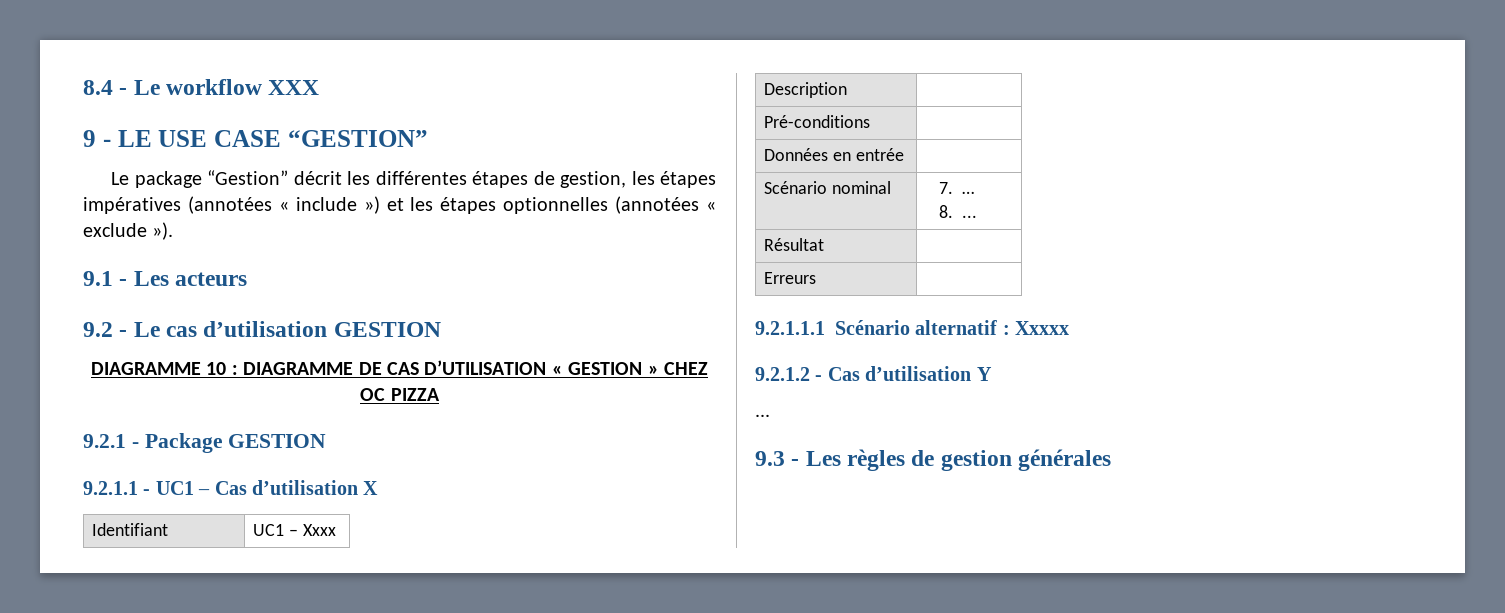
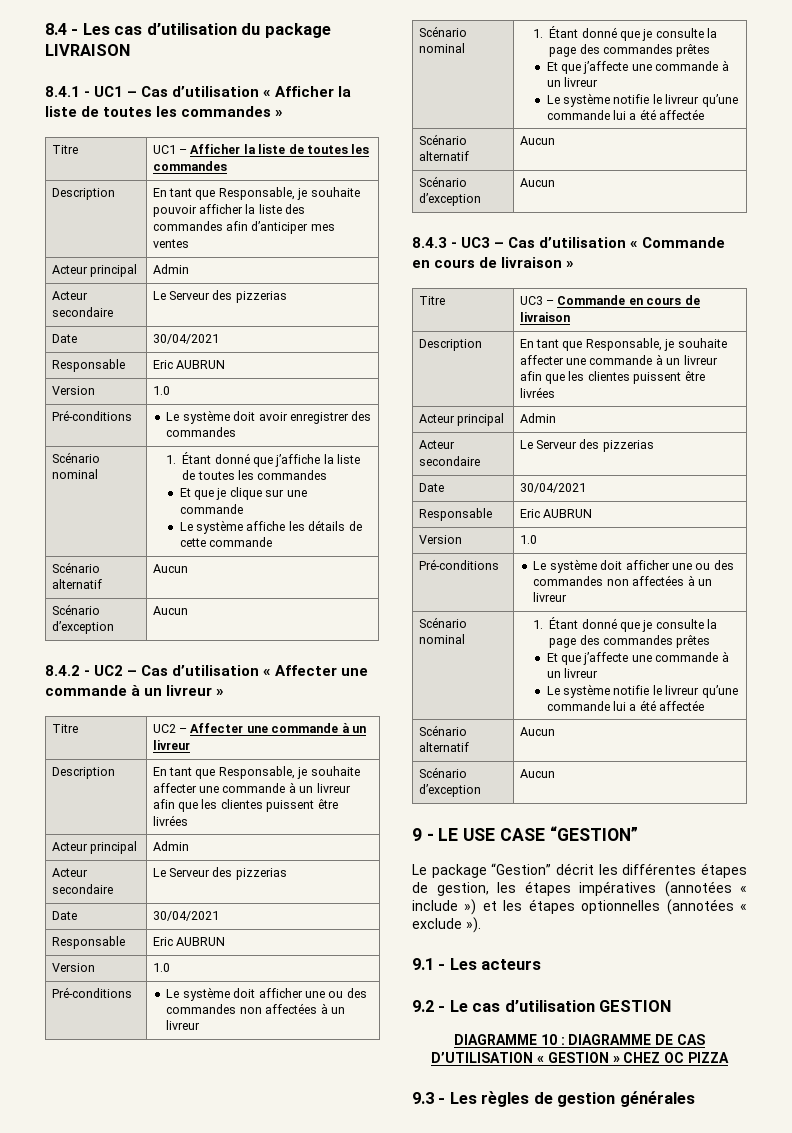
[133,79,320,95] Le workflow XXX -> [82,23,331,38] [45,44,130,56] [45,86,352,97] [45,106,284,117] [51,145,78,154] [152,144,370,154] [152,161,227,171] [51,188,115,200] [152,187,360,200] [152,204,306,217] [152,221,335,234] [152,239,189,248] [51,264,138,277] [152,264,189,274] [51,291,88,300] [51,307,113,317] [152,290,287,303] [51,334,77,343] [152,334,219,344] [51,359,125,372] [152,360,226,369] [51,386,95,395] [152,386,170,395] [51,410,132,421] [166,410,372,424] [166,427,237,437] [51,452,100,463] [51,469,98,479] [165,452,361,467] [182,470,328,480] [179,487,307,500] [179,504,243,514] [179,520,362,534] [179,537,273,547] [51,562,100,573] [51,579,102,589] [152,564,188,573] [51,604,100,615] [51,621,114,634] [152,606,188,615] [45,665,369,676] [45,685,225,696] [51,724,78,733] [152,723,366,733] [152,740,190,750] [51,767,115,779] [152,766,360,779] [152,782,351,793] [152,799,338,812] [152,815,188,826] [51,841,138,854] [152,841,189,851] [51,868,88,877] [51,884,113,894] [152,867,287,880] [51,911,77,920] [152,911,219,921] [51,936,125,949] [152,937,226,946] [51,963,95,972] [152,963,170,972] [51,987,132,998] [166,987,367,1001] [166,1003,345,1014] [166,1020,201,1030] [418,26,467,37] [418,43,465,53] [532,26,718,41] [549,44,711,57] [546,60,729,74] [546,77,599,87] [546,93,738,107] [546,109,705,120] [418,134,467,145] [418,151,469,161] [519,136,555,145] [418,176,467,187] [418,193,481,206] [519,178,555,187] [412,237,726,248] [412,257,575,268] [418,296,445,305] [519,295,700,305] [519,312,570,322] [418,339,482,351] [519,338,727,351] [519,354,718,365] [519,371,705,384] [519,387,555,398] [418,413,505,426] [519,413,556,423] [418,440,455,449] [418,456,480,466] [519,439,654,452] [418,483,444,492] [519,483,586,493] [418,508,492,521] [519,509,593,518] [418,535,462,544] [519,535,537,544] [418,559,499,570] [533,559,734,573] [533,575,712,586] [533,592,568,602] [418,617,467,628] [418,634,465,644] [532,617,718,632] [549,635,711,648] [546,651,729,665] [546,668,599,678] [546,684,738,698] [546,700,705,711] [418,725,467,736] [418,742,469,752] [519,727,555,736] [418,767,467,778] [418,784,481,797] [519,769,555,778] Les cas d’utilisation du package LIVRAISON // 8.4.1 - UC1 – Cas d’utilisation « Afficher la liste de toutes les commandes » // Titre | UC1 – Afficher la liste de toutes les commandes // Description | En tant que Responsable, je souhaite pouvoir afficher la liste des commandes afin d’anticiper mes ventes // Acteur principal | Admin // Acteur secondaire | Le Serveur des pizzerias // Date | 30/04/2021 // Responsable | Eric AUBRUN // Version | 1.0 // Pré-conditions | Le système doit avoir enregistrer des commandes // Scénario nominal | 1. Étant donné que j’affiche la liste de toutes les commandes // Et que je clique sur une commande // Le système affiche les détails de cette commande // Scénario alternatif | Aucun // Scénario d’exception | Aucun // 8.4.2 - UC2 – Cas d’utilisation « Affecter une commande à un livreur » // Titre | UC2 – Affecter une commande à un livreur // Description | En tant que Responsable, je souhaite affecter une commande à un livreur afin que les clientes puissent être livrées // Acteur principal | Admin // Acteur secondaire | Le Serveur des pizzerias // Date | 30/04/2021 // Responsable | Eric AUBRUN // Version | 1.0 // Pré-conditions | Le système doit afficher une ou des commandes non affectées à un livreur // Scénario nominal | 1. Étant donné que je consulte la page des commandes prêtes // Et que j’affecte une commande à un livreur // Le système notifie le livreur qu’une commande lui a été affectée // Scénario alternatif | Aucun // Scénario d’exception | Aucun // 8.4.3 - UC3 – Cas d’utilisation « Commande en cours de livraison » // Titre | UC3 – Commande en cours de livraison // Description | En tant que Responsable, je souhaite affecter une commande à un livreur afin que les clientes puissent être livrées // Acteur principal | Admin // Acteur secondaire | Le Serveur des pizzerias // Date | 30/04/2021 // Responsable | Eric AUBRUN // Version | 1.0 // Pré-conditions | Le système doit afficher une ou des commandes non affectées à un livreur // Scénario nominal | 1. Étant donné que je consulte la page des commandes prêtes // Et que j’affecte une commande à un livreur // Le système notifie le livreur qu’une commande lui a été affectée // Scénario alternatif | Aucun // Scénario d’exception | Aucun
[83,433,327,453] [83,480,379,495] [92,523,169,536] [253,524,336,536] [764,82,848,98] [764,115,871,128] [764,148,904,161] [764,181,891,194] [939,182,975,194] [939,205,978,218] [764,238,825,251] [764,272,817,284] [755,320,1070,335] [755,366,992,381] [755,414,770,417] // 9.2.1 - Package GESTION // 9.2.1.1 - UC1 – Cas d’utilisation X // Identifiant | UC1 – Xxxx // Description | // Pré-conditions | // Données en entrée | // Scénario nominal | 7. … // 8. ... // Résultat | // Erreurs | // 9.2.1.1.1 Scénario alternatif : Xxxxx // 9.2.1.2 - Cas d’utilisation Y // ... -> (729, 1057) none

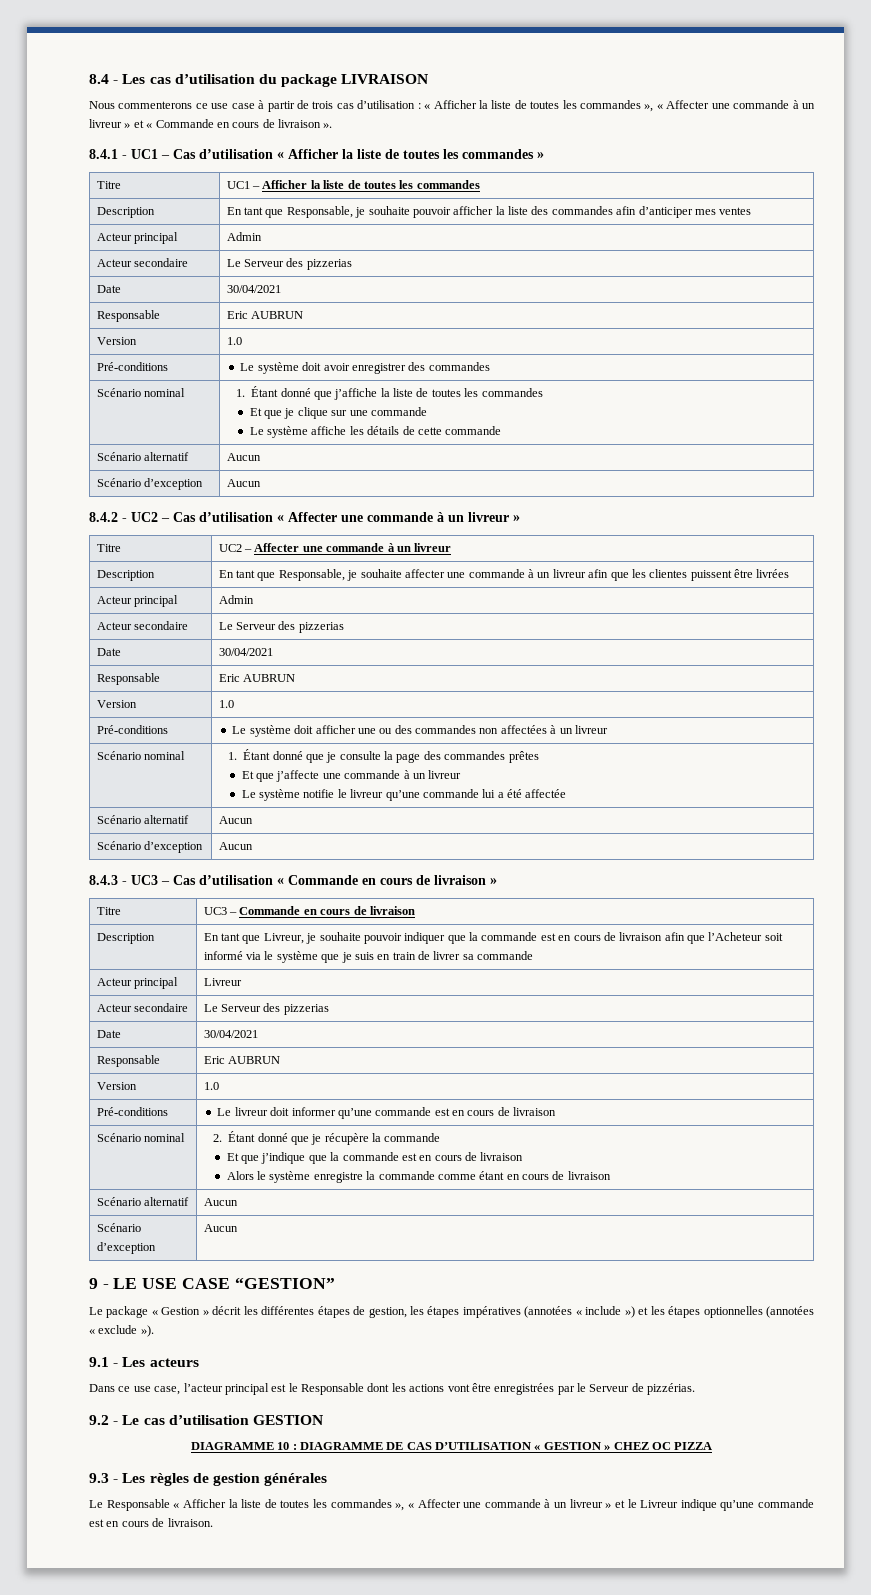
(130, 50) none -> [89,100,815,112] [89,119,333,128] // Nous commenterons ce use case à partir de trois cas d’utilisation : « Afficher la liste de toutes les commandes », « Affecter une commande à un livreur » et « Commande en cours de livraison ».
[585,338,727,351] [519,354,718,365] [519,371,705,384] [519,387,555,398] [418,413,505,426] [519,413,556,423] Responsable, je souhaite affecter une commande à un livreur afin que les clientes puissent être livrées // Acteur principal | Admin -> [263,932,783,944] [203,951,534,963] [96,977,179,989] [203,978,242,986] Livreur, je souhaite pouvoir indiquer que la commande est en cours de livraison afin que l’Acheteur soit informé via le système que je suis en train de livrer sa commande // Acteur principal | Livreur
[549,559,734,573] [533,575,712,586] [533,592,568,602] [418,617,467,628] [418,634,465,644] [532,617,718,632] [549,635,711,648] [546,651,729,665] [546,668,599,678] [546,684,738,698] [546,700,705,711] système doit afficher une ou des commandes non affectées à un livreur // Scénario nominal | 1. Étant donné que je consulte la page des commandes prêtes // Et que j’affecte une commande à un livreur // Le système notifie le livreur qu’une commande lui a été affectée -> [234,1107,557,1119] [96,1133,186,1142] [212,1131,441,1145] [226,1152,524,1164] [226,1171,611,1183] livreur doit informer qu’une commande est en cours de livraison // Scénario nominal | 2. Étant donné que je récupère la commande // Et que j’indique que la commande est en cours de livraison // Alors le système enregistre la commande comme étant en cours de livraison
[491,863,552,875] “Gestion” -> [151,1307,209,1315] « Gestion »
(542, 964) none -> [89,1383,696,1395] // Dans ce use case, l’acteur principal est le Responsable dont les actions vont être enregistrées par le Serveur de pizzérias.
(695, 1099) none -> [89,1499,814,1511] [89,1518,213,1527] // Le Responsable « Afficher la liste de toutes les commandes », « Affecter une commande à un livreur » et le Livreur indique qu’une commande est en cours de livraison.

